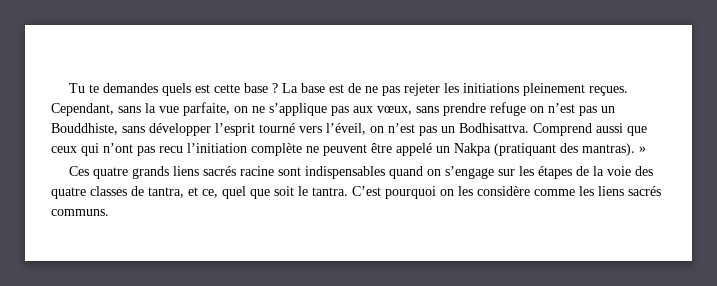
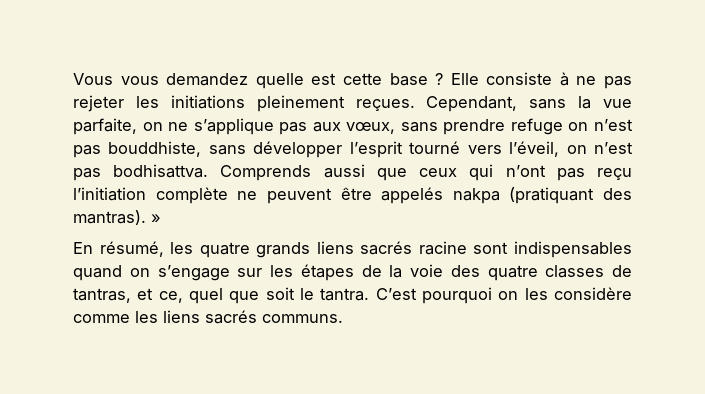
[69,83,362,96] Tu te demandes quels est cette base ? La base est de -> [73,72,569,89] Vous vous demandez quelle est cette base ? Elle consiste à
[601,106,615,113] [51,123,118,135] un Bouddhiste, -> [108,141,202,157] bouddhiste,
[441,123,592,136] un Bodhisattva. Comprend -> [113,164,312,181] bodhisattva. Comprends
[159,146,183,153] recu -> [597,168,632,180] reçu
[396,143,491,156] appelé un Nakpa -> [381,187,500,204] appelés nakpa
[69,166,90,176] Ces -> [73,241,194,257] En résumé, les
[148,187,184,198] tantra, -> [73,288,131,303] tantras,

